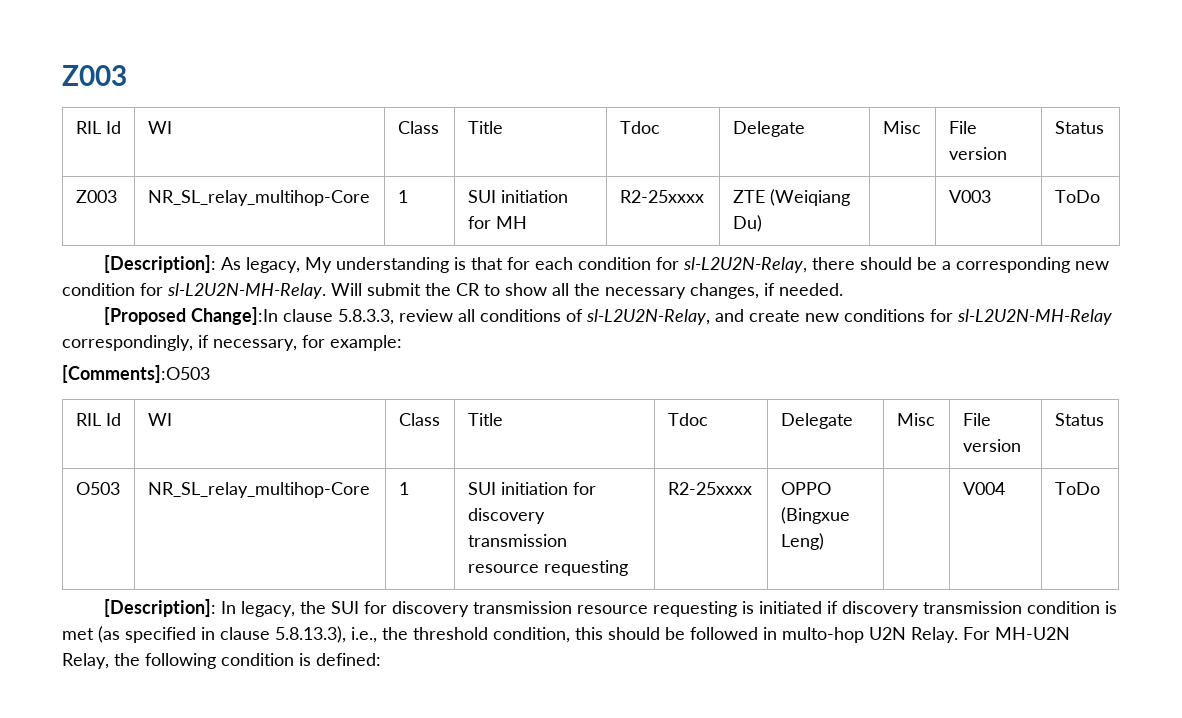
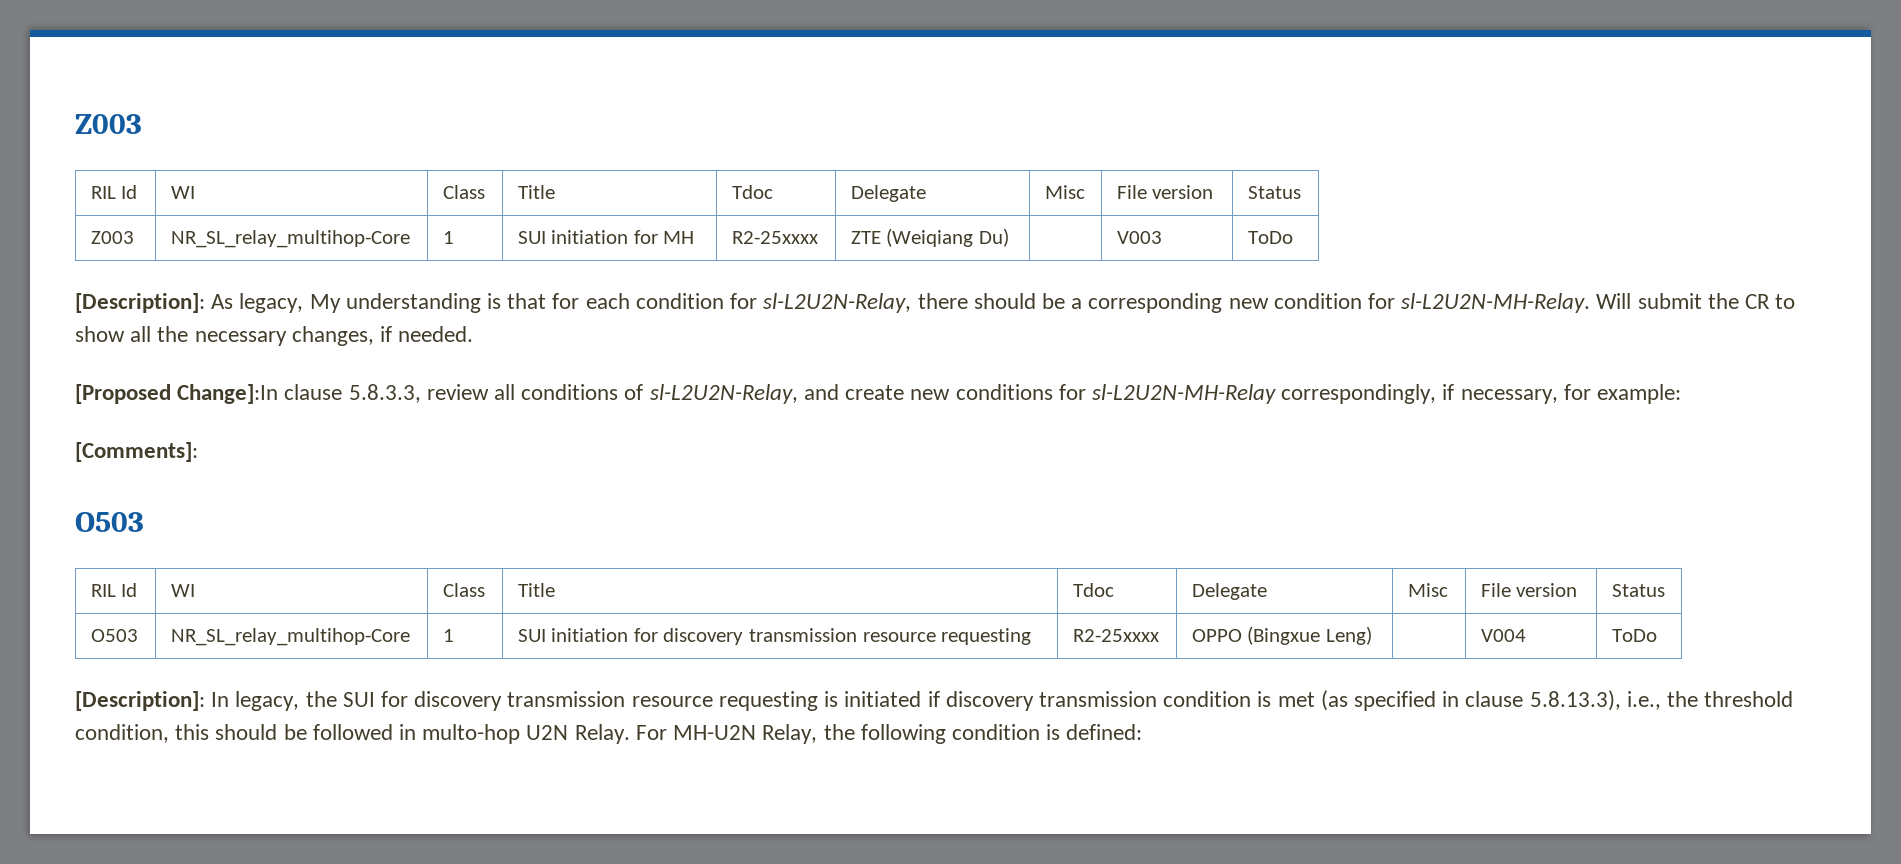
[62,365,210,383] [Comments]:O503 -> [75,442,198,462] [75,512,144,532] [Comments]: // O503

